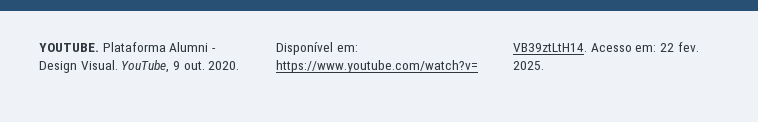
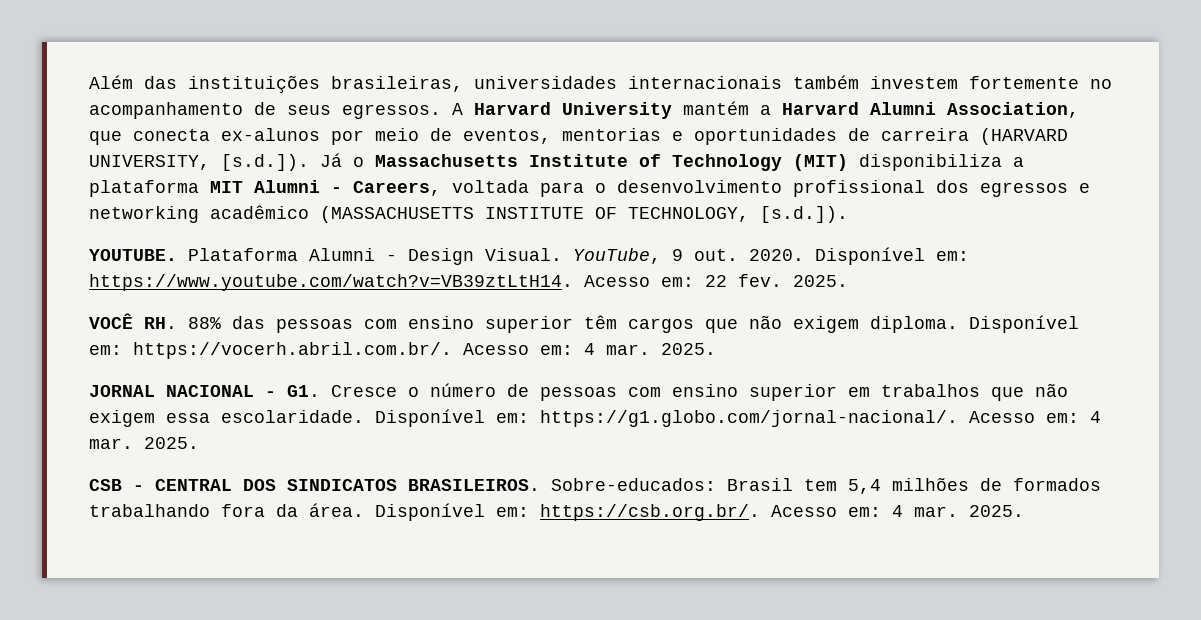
(39, 47) none -> [89,75,1112,93] [89,101,1079,119] [89,128,1068,145] [89,153,1024,171] [89,180,1090,197] [89,205,848,223] Além das instituições brasileiras, universidades internacionais também investem fortemente no acompanhamento de seus egressos. A Harvard University mantém a Harvard Alumni Association, que conecta ex-alunos por meio de eventos, mentorias e oportunidades de carreira (HARVARD UNIVERSITY, [s.d.]). Já o Massachusetts Institute of Technology (MIT) disponibiliza a plataforma MIT Alumni - Careers, voltada para o desenvolvimento profissional dos egressos e networking acadêmico (MASSACHUSETTS INSTITUTE OF TECHNOLOGY, [s.d.]). //
(544, 65) none -> [89,313,1079,333] [89,342,716,359] [89,383,1068,401] [89,409,1101,427] [89,437,199,449] [89,477,1101,494] [89,503,1024,521] // VOCÊ RH. 88% das pessoas com ensino superior têm cargos que não exigem diploma. Disponível em: https://vocerh.abril.com.br/. Acesso em: 4 mar. 2025. // JORNAL NACIONAL - G1. Cresce o número de pessoas com ensino superior em trabalhos que não exigem essa escolaridade. Disponível em: https://g1.globo.com/jornal-nacional/. Acesso em: 4 mar. 2025. // CSB - CENTRAL DOS SINDICATOS BRASILEIROS. Sobre-educados: Brasil tem 5,4 milhões de formados trabalhando fora da área. Disponível em: https://csb.org.br/. Acesso em: 4 mar. 2025.

